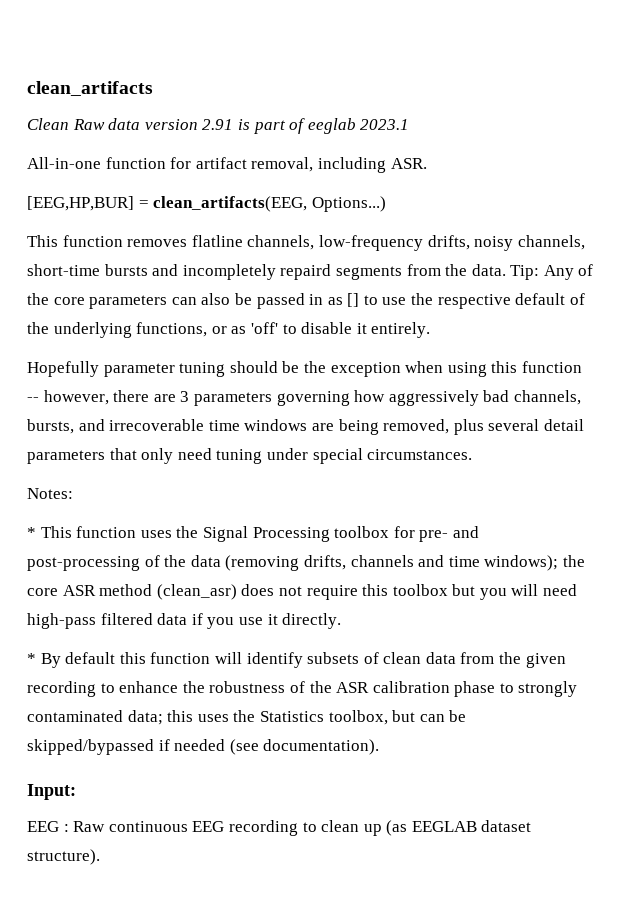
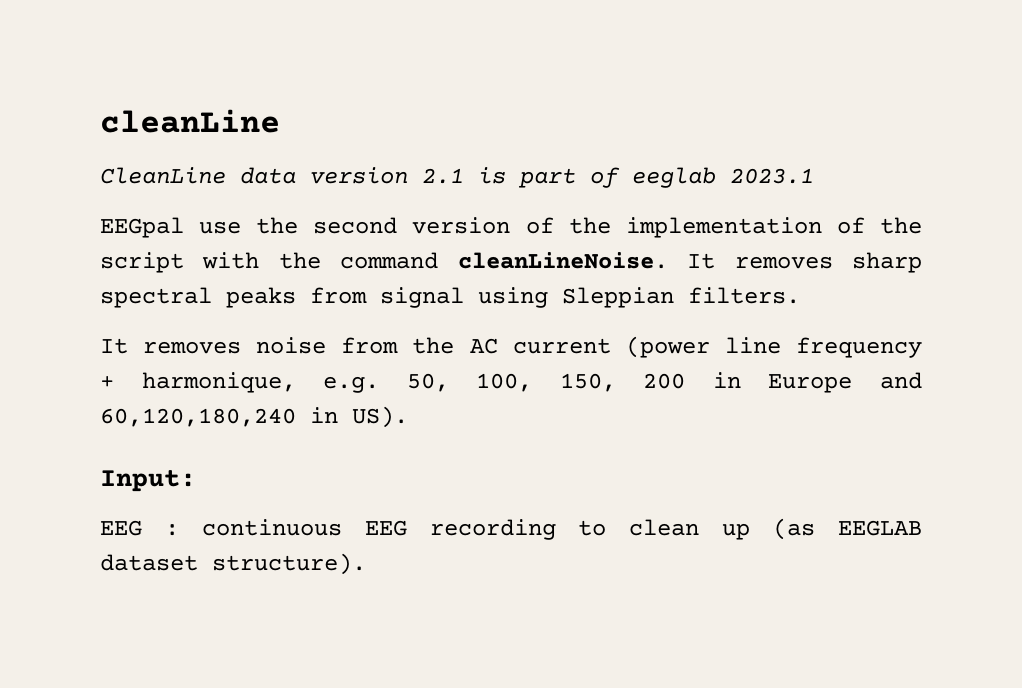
[27,81,153,96] [27,118,105,130] clean_artifacts // Clean Raw -> [100,109,280,133] [100,167,226,184] cleanLine // CleanLine
[202,119,234,130] 2.91 -> [422,168,464,184] 2.1
[27,157,427,173] [27,196,386,212] [27,235,585,251] [27,264,594,280] [27,293,585,309] [27,322,431,338] [27,361,582,377] [27,390,581,406] [27,419,584,435] [27,448,473,464] [27,488,73,499] [27,526,479,542] [27,555,585,571] [27,584,578,600] [27,613,342,629] [27,652,566,668] [27,681,578,697] [27,710,467,725] [27,739,380,755] All-in-one function for artifact removal, including ASR. // [EEG,HP,BUR] = clean_artifacts(EEG, Options...) // This function removes flatline channels, low-frequency drifts, noisy channels, short-time bursts and incompletely repaird segments from the data. Tip: Any of the core parameters can also be passed in as [] to use the respective default of the underlying functions, or as 'off' to disable it entirely. // Hopefully parameter tuning should be the exception when using this function -- however, there are 3 parameters governing how aggressively bad channels, bursts, and irrecoverable time windows are being removed, plus several detail parameters that only need tuning under special circumstances. // Notes: // * This function uses the Signal Processing toolbox for pre- and post-processing of the data (removing drifts, channels and time windows); the core ASR method (clean_asr) does not require this toolbox but you will need high-pass filtered data if you use it directly. // * By default this function will identify subsets of clean data from the given recording to enhance the robustness of the ASR calibration phase to strongly contaminated data; this uses the Statistics toolbox, but can be skipped/bypassed if needed (see documentation). -> [100,217,922,238] [100,252,923,273] [100,287,800,308] [100,336,922,358] [100,372,922,393] [100,406,408,428] EEGpal use the second version of the implementation of the script with the command cleanLineNoise. It removes sharp spectral peaks from signal using Sleppian filters. // It removes noise from the AC current (power line frequency + harmonique, e.g. 50, 100, 150, 200 in Europe and 60,120,180,240 in US).
[73,821,106,832] Raw -> (179, 530) none

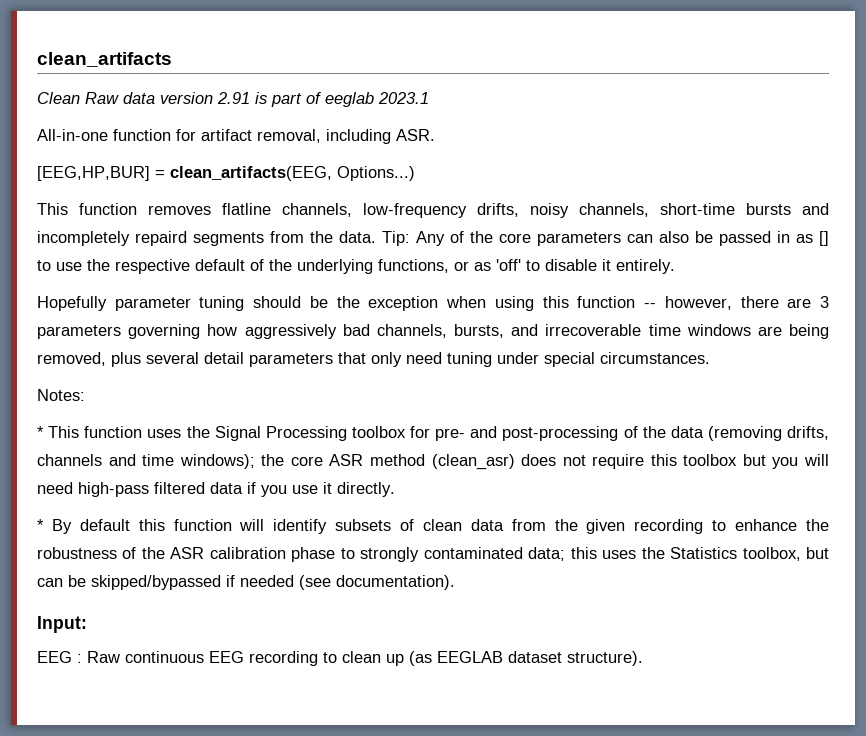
[100,109,280,133] [100,167,226,184] cleanLine // CleanLine -> [37,52,172,67] [37,92,119,104] clean_artifacts // Clean Raw
[422,168,464,184] 2.1 -> [217,92,250,104] 2.91
[100,217,922,238] [100,252,923,273] [100,287,800,308] [100,336,922,358] [100,372,922,393] [100,406,408,428] EEGpal use the second version of the implementation of the script with the command cleanLineNoise. It removes sharp spectral peaks from signal using Sleppian filters. // It removes noise from the AC current (power line frequency + harmonique, e.g. 50, 100, 150, 200 in Europe and 60,120,180,240 in US). -> [37,129,435,144] [37,166,415,181] [37,203,829,218] [37,231,829,246] [37,259,675,274] [37,296,830,311] [37,324,829,339] [37,352,710,367] [37,389,85,401] [37,426,829,441] [37,454,829,470] [37,482,395,497] [37,519,829,534] [37,547,830,562] [37,575,455,590] All-in-one function for artifact removal, including ASR. // [EEG,HP,BUR] = clean_artifacts(EEG, Options...) // This function removes flatline channels, low-frequency drifts, noisy channels, short-time bursts and incompletely repaird segments from the data. Tip: Any of the core parameters can also be passed in as [] to use the respective default of the underlying functions, or as 'off' to disable it entirely. // Hopefully parameter tuning should be the exception when using this function -- however, there are 3 parameters governing how aggressively bad channels, bursts, and irrecoverable time windows are being removed, plus several detail parameters that only need tuning under special circumstances. // Notes: // * This function uses the Signal Processing toolbox for pre- and post-processing of the data (removing drifts, channels and time windows); the core ASR method (clean_asr) does not require this toolbox but you will need high-pass filtered data if you use it directly. // * By default this function will identify subsets of clean data from the given recording to enhance the robustness of the ASR calibration phase to strongly contaminated data; this uses the Statistics toolbox, but can be skipped/bypassed if needed (see documentation).
(179, 530) none -> [87,651,120,663] Raw

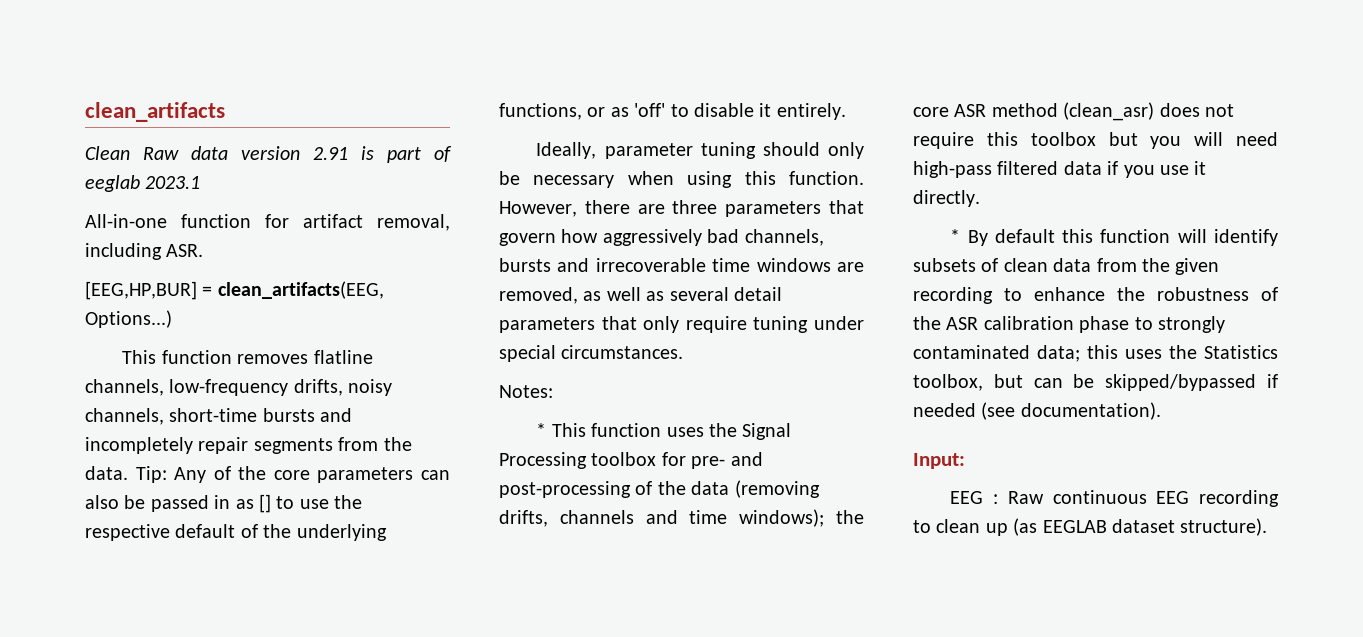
[135,231,187,246] repaird -> [198,437,249,454] repair
[37,296,107,311] Hopefully -> [536,142,597,159] Ideally,
[309,296,830,311] [37,324,201,339] be the exception when using this function -- however, there are 3 parameters governing -> [828,142,864,159] [499,171,864,188] [499,200,864,217] [499,233,556,246] only be necessary when using this function. However, there are three parameters that govern
[454,324,505,338] bursts, -> [499,258,551,272] bursts
[789,324,829,339] [37,352,141,367] being removed, plus -> [499,287,665,304] removed, as well as
[406,352,442,364] need -> [685,316,747,333] require

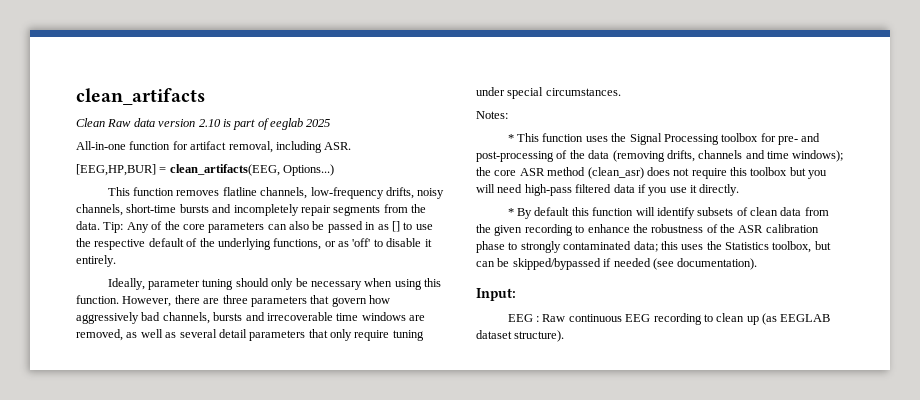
[313,147,348,160] 2.91 -> [198,119,221,127] 2.10
[145,176,201,189] 2023.1 -> [306,119,331,127] 2025

